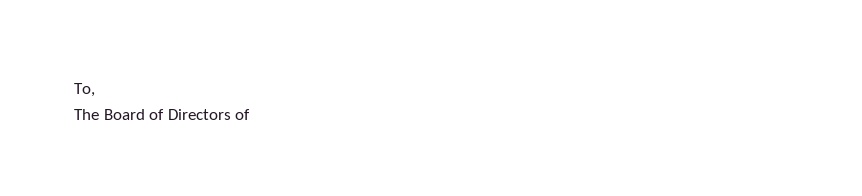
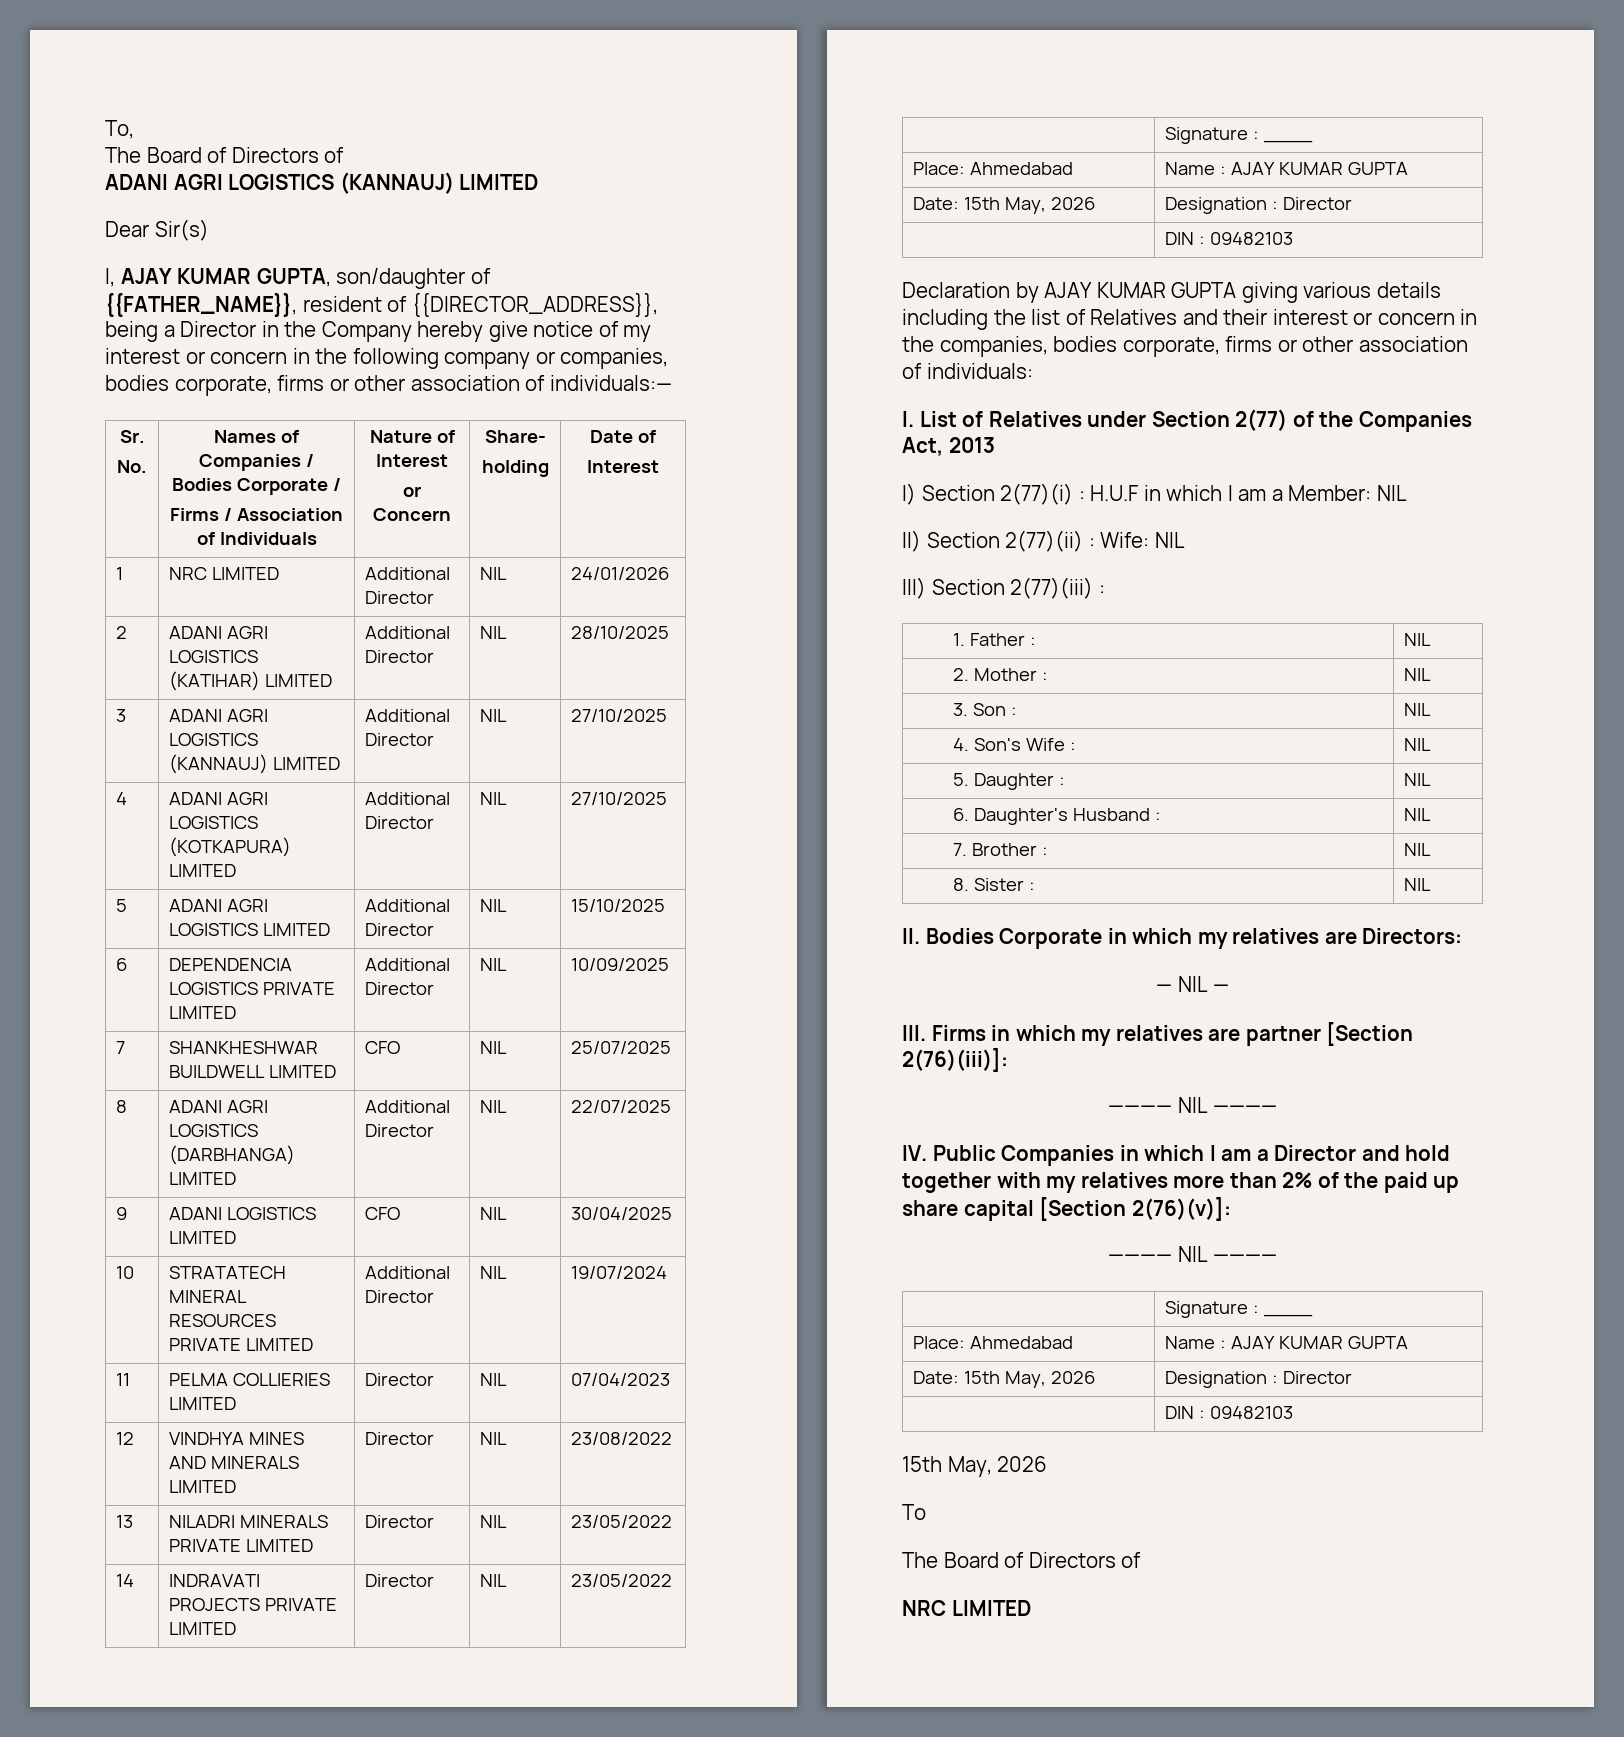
(251, 114) none -> [105,172,539,194] [105,219,209,241] [105,268,491,289] [105,293,658,317] [105,321,652,342] [105,348,669,369] [105,375,672,396] [119,430,145,443] [117,460,147,473] [214,430,299,443] [199,454,314,471] [172,478,341,495] [170,508,343,521] [196,532,317,545] [369,430,455,443] [376,454,448,467] [403,486,421,497] [373,508,451,521] [484,430,546,443] [481,460,549,477] [590,430,656,443] [587,460,659,473] [116,567,124,580] [169,567,280,580] [365,567,451,580] [365,591,435,604] [480,567,508,580] [571,567,670,580] [116,626,128,639] [169,626,269,639] [169,650,259,663] [169,671,333,691] [365,626,451,639] [365,650,435,663] [480,626,508,639] [571,626,670,639] [116,709,127,722] [169,709,269,722] [169,733,259,746] [169,754,341,774] [365,709,451,722] [365,733,435,746] [480,709,508,722] [571,709,668,722] [116,792,128,805] [169,792,269,805] [169,816,259,829] [169,837,292,857] [169,864,237,877] [365,792,451,805] [365,816,435,829] [480,792,508,805] [571,792,668,805] [116,899,128,912] [169,899,269,912] [169,923,331,936] [365,899,451,912] [365,923,435,936] [480,899,508,912] [571,899,666,912] [116,958,128,971] [169,958,293,971] [169,982,336,995] [169,1006,237,1019] [365,958,451,971] [365,982,435,995] [480,958,508,971] [571,958,670,971] [116,1041,126,1054] [169,1041,319,1054] [169,1065,337,1078] [365,1041,401,1054] [480,1041,508,1054] [571,1041,672,1054] [116,1100,128,1113] [169,1100,269,1113] [169,1124,259,1137] [169,1145,296,1165] [169,1172,237,1185] [365,1100,451,1113] [365,1124,435,1137] [480,1100,508,1113] [571,1100,672,1113] [116,1207,128,1220] [169,1207,317,1220] [169,1231,237,1244] [365,1207,401,1220] [480,1207,508,1220] [571,1207,673,1220] [116,1266,135,1279] [169,1266,287,1279] [169,1290,248,1303] [169,1314,277,1327] [169,1338,314,1351] [365,1266,451,1279] [365,1290,435,1303] [480,1266,508,1279] [571,1266,668,1279] [116,1373,131,1386] [169,1373,331,1386] [169,1397,237,1410] [365,1373,435,1386] [480,1373,508,1386] [571,1373,671,1386] [116,1432,135,1445] [169,1432,305,1445] [169,1456,300,1469] [169,1480,237,1493] [365,1432,435,1445] [480,1432,508,1445] [571,1432,673,1445] [116,1515,134,1528] [169,1515,329,1528] [169,1539,314,1552] [365,1515,435,1528] [480,1515,508,1528] [571,1515,673,1528] [116,1574,135,1587] [169,1574,261,1587] [169,1598,338,1611] [169,1622,237,1635] [365,1574,435,1587] [480,1574,508,1587] [571,1574,673,1587] [1165,127,1260,144] [1264,140,1314,143] [913,162,1074,175] [1165,162,1409,175] [913,197,1096,214] [1165,197,1353,214] [1165,232,1294,245] [902,282,1441,303] [902,309,1478,330] [902,336,1468,357] [902,363,1033,379] [902,409,1472,432] [902,437,995,456] [902,483,1407,505] [902,530,1185,552] [902,577,1105,599] [952,633,1036,646] [1404,633,1432,646] [952,668,1048,681] [1404,668,1432,681] [952,703,1017,716] [1404,703,1432,716] [952,738,1076,751] [1404,738,1432,751] [952,773,1065,790] [1404,773,1432,786] [952,808,1161,825] [1404,808,1432,821] [952,843,1048,856] [1404,843,1432,856] [952,878,1035,891] [1404,878,1432,891] [902,928,1463,949] [1156,976,1229,992] [902,1022,1414,1046] [902,1048,1008,1072] [1108,1097,1277,1113] [902,1145,1451,1166] [902,1172,1460,1193] [902,1197,1231,1221] [1108,1246,1277,1262] [1165,1301,1260,1318] [1264,1314,1314,1317] [913,1336,1074,1349] [1165,1336,1409,1349] [913,1371,1096,1388] [1165,1371,1353,1388] [1165,1406,1294,1419] [902,1456,1048,1477] [902,1504,926,1520] [902,1552,1142,1568] [902,1600,1031,1616] // ADANI AGRI LOGISTICS (KANNAUJ) LIMITED // Dear Sir(s) // I, AJAY KUMAR GUPTA, son/daughter of {{FATHER_NAME}}, resident of {{DIRECTOR_ADDRESS}}, being a Director in the Company hereby give notice of my interest or concern in the following company or companies, bodies corporate, firms or other association of individuals:— // Sr. // No. | Names of Companies / Bodies Corporate / // Firms / Association of Individuals | Nature of Interest // or Concern | Share- // holding | Date of // Interest // 1 | NRC LIMITED | Additional Director | NIL | 24/01/2026 // 2 | ADANI AGRI LOGISTICS (KATIHAR) LIMITED | Additional Director | NIL | 28/10/2025 // 3 | ADANI AGRI LOGISTICS (KANNAUJ) LIMITED | Additional Director | NIL | 27/10/2025 // 4 | ADANI AGRI LOGISTICS (KOTKAPURA) LIMITED | Additional Director | NIL | 27/10/2025 // 5 | ADANI AGRI LOGISTICS LIMITED | Additional Director | NIL | 15/10/2025 // 6 | DEPENDENCIA LOGISTICS PRIVATE LIMITED | Additional Director | NIL | 10/09/2025 // 7 | SHANKHESHWAR BUILDWELL LIMITED | CFO | NIL | 25/07/2025 // 8 | ADANI AGRI LOGISTICS (DARBHANGA) LIMITED | Additional Director | NIL | 22/07/2025 // 9 | ADANI LOGISTICS LIMITED | CFO | NIL | 30/04/2025 // 10 | STRATATECH MINERAL RESOURCES PRIVATE LIMITED | Additional Director | NIL | 19/07/2024 // 11 | PELMA COLLIERIES LIMITED | Director | NIL | 07/04/2023 // 12 | VINDHYA MINES AND MINERALS LIMITED | Director | NIL | 23/08/2022 // 13 | NILADRI MINERALS PRIVATE LIMITED | Director | NIL | 23/05/2022 // 14 | INDRAVATI PROJECTS PRIVATE LIMITED | Director | NIL | 23/05/2022 // | Signature : ____ // Place: Ahmedabad | Name : AJAY KUMAR GUPTA // Date: 15th May, 2026 | Designation : Director // | DIN : 09482103 // Declaration by AJAY KUMAR GUPTA giving various details including the list of Relatives and their interest or concern in the companies, bodies corporate, firms or other association of individuals: // I. List of Relatives under Section 2(77) of the Companies Act, 2013 // I) Section 2(77)(i) : H.U.F in which I am a Member: NIL // II) Section 2(77)(ii) : Wife: NIL // III) Section 2(77)(iii) : // 1. Father : | NIL // 2. Mother : | NIL // 3. Son : | NIL // 4. Son's Wife : | NIL // 5. Daughter : | NIL // 6. Daughter's Husband : | NIL // 7. Brother : | NIL // 8. Sister : | NIL // II. Bodies Corporate in which my relatives are Directors: // — NIL — // III. Firms in which my relatives are partner [Section 2(76)(iii)]: // ———— NIL ———— // IV. Public Companies in which I am a Director and hold together with my relatives more than 2% of the paid up share capital [Section 2(76)(v)]: // ———— NIL ———— // | Signature : ____ // Place: Ahmedabad | Name : AJAY KUMAR GUPTA // Date: 15th May, 2026 | Designation : Director // | DIN : 09482103 // 15th May, 2026 // To // The Board of Directors of // NRC LIMITED

